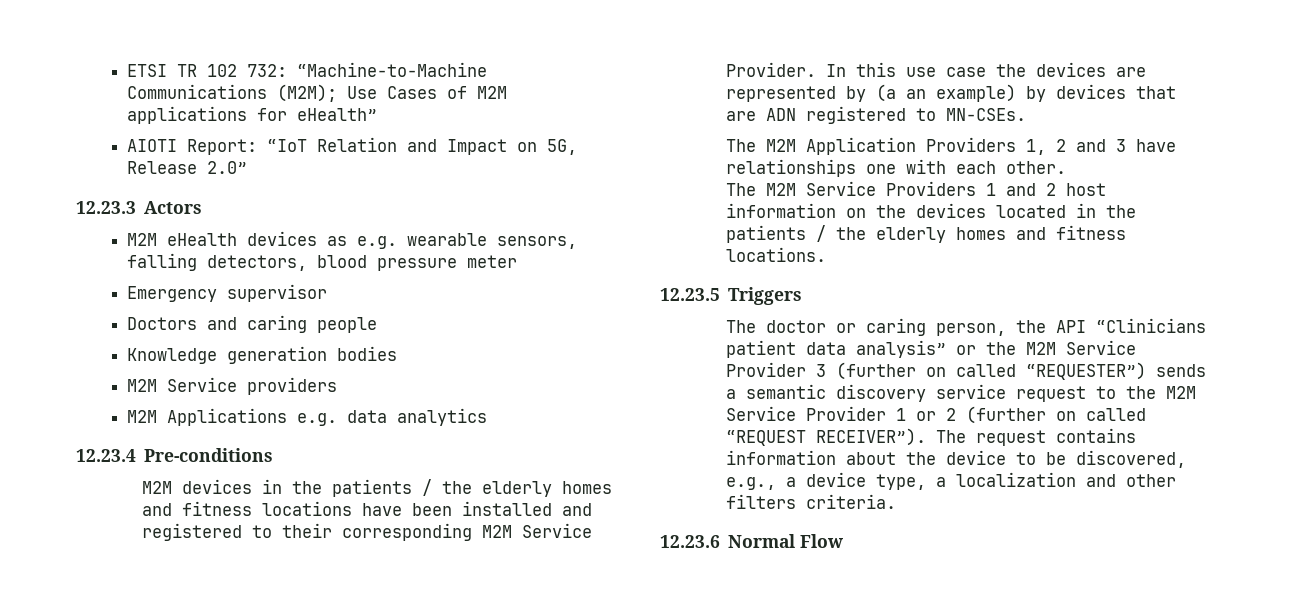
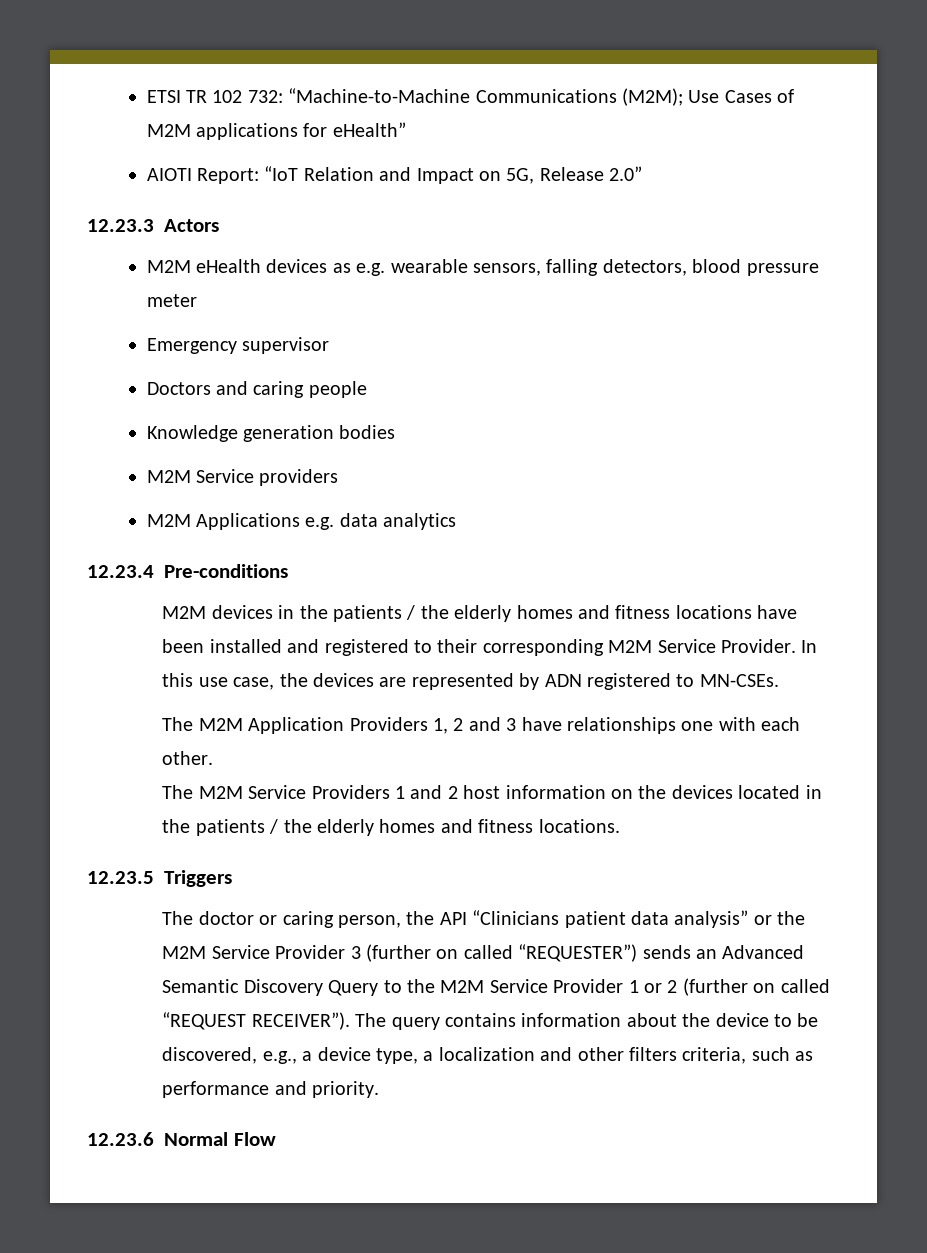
[945,67,986,77] case -> [233,677,275,690] case,
[875,84,1176,102] [725,111,756,121] (a an example) by devices that are -> (540, 681) none
[725,384,1086,402] a semantic discovery service request -> [695,945,805,959] [162,979,379,996] an Advanced Semantic Discovery Query
[975,430,1046,446] request -> [391,1017,440,1030] query
[805,494,896,509] criteria. -> [682,1047,814,1064] [162,1081,380,1098] criteria, such as performance and priority.

